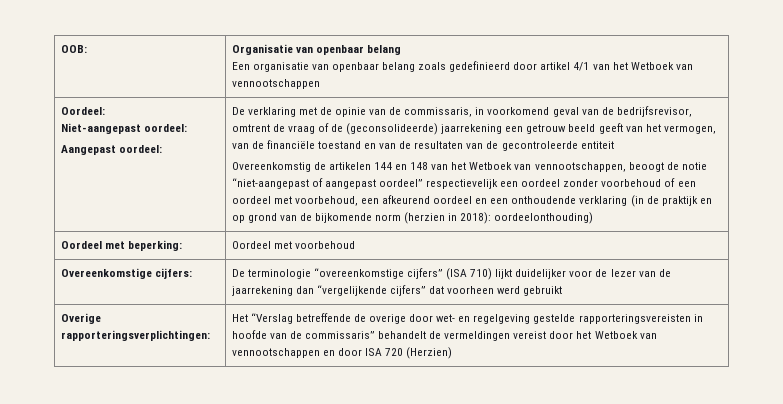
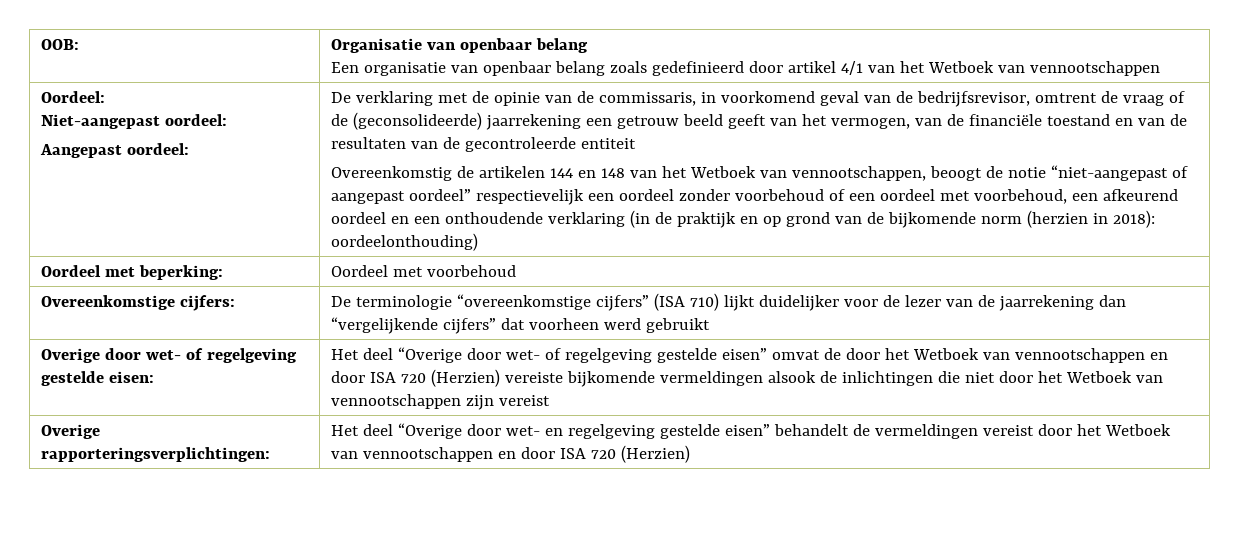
(563, 291) none -> [41,348,298,363] [41,371,155,386] [331,347,1169,363] [331,369,1164,387] [331,394,551,410] // Overige door wet- of regelgeving gestelde eisen: | Het deel “Overige door wet- of regelgeving gestelde eisen” omvat de door het Wetboek van vennootschappen en door ISA 720 (Herzien) vereiste bijkomende vermeldingen alsook de inlichtingen die niet door het Wetboek van vennootschappen zijn vereist
[250,313,406,324] “Verslag betreffende de overige -> [363,423,463,439] deel “Overige
[578,314,703,324] [231,330,375,339] rapporteringsvereisten in hoofde van de commissaris” -> [725,424,771,436] eisen”

